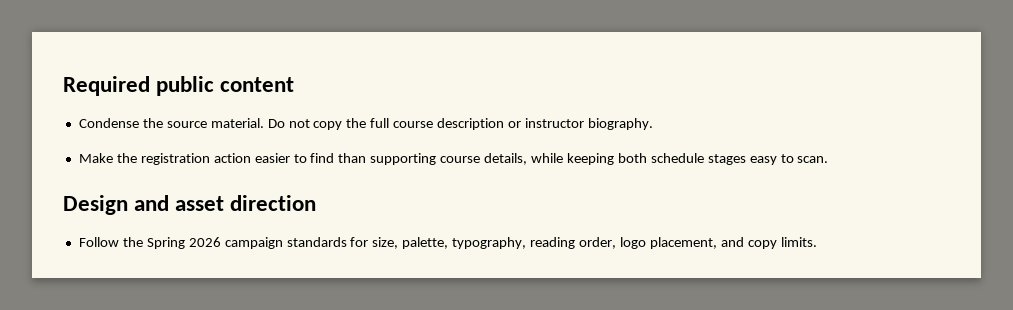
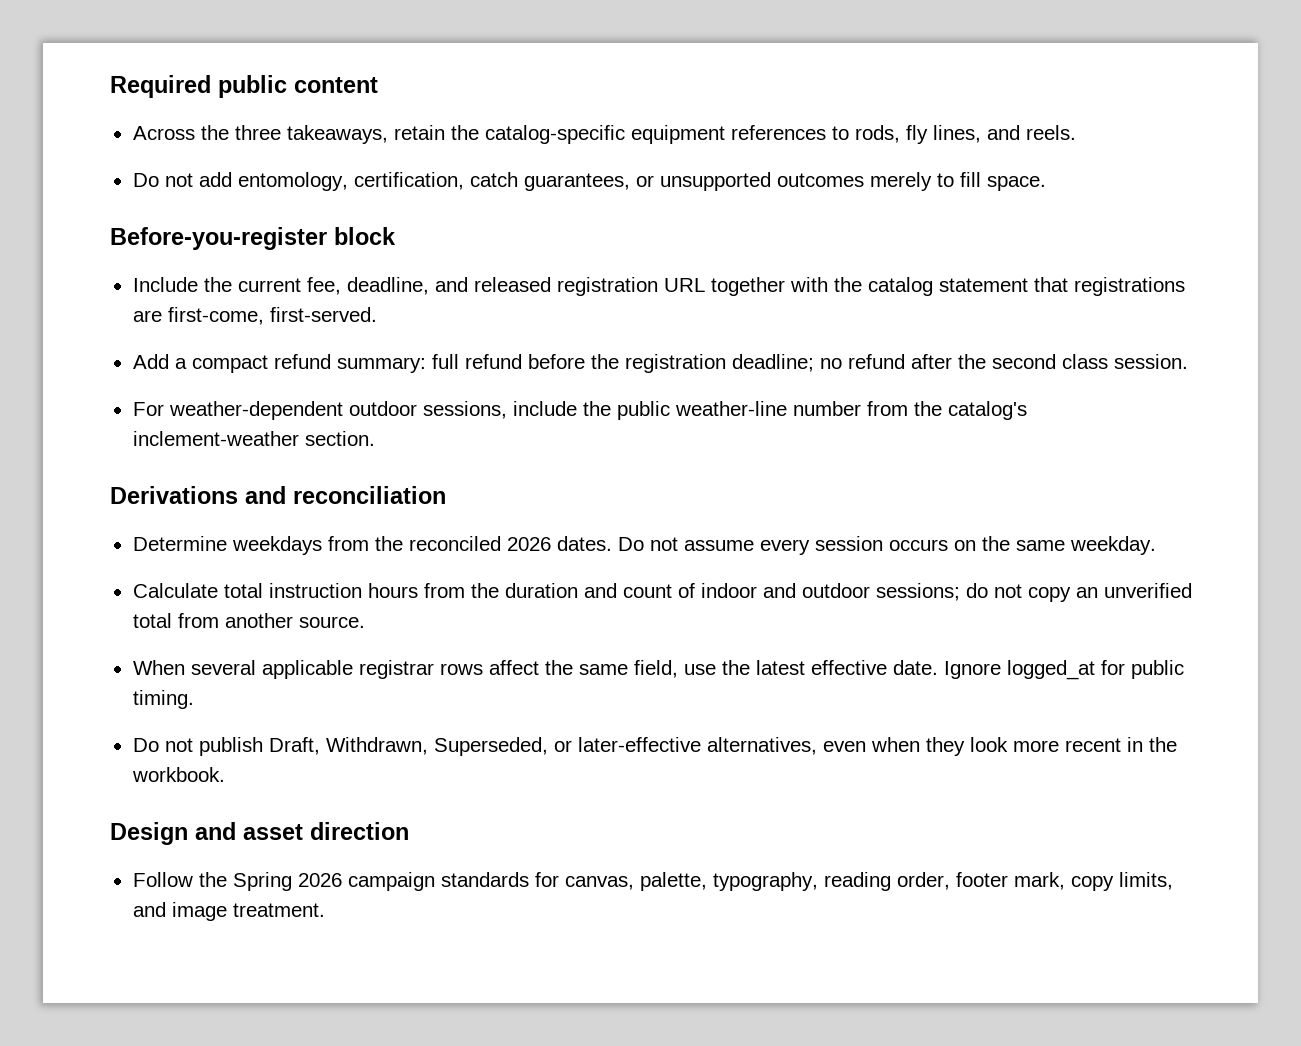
[78,118,653,130] [78,153,829,165] Condense the source material. Do not copy the full course description or instructor biography. // Make the registration action easier to find than supporting course details, while keeping both schedule stages easy to scan. -> [132,125,1076,144] [132,172,1046,191] [110,227,396,250] [132,277,1185,296] [132,307,377,325] [132,354,1188,373] [132,401,1027,420] [132,431,375,446] [110,486,446,504] [132,536,1156,555] [132,583,1192,602] [132,613,365,628] [132,660,1184,680] [132,690,194,709] [132,737,1177,756] [131,767,225,782] Across the three takeaways, retain the catalog-specific equipment references to rods, fly lines, and reels. // Do not add entomology, certification, catch guarantees, or unsupported outcomes merely to fill space. // Before-you-register block // Include the current fee, deadline, and released registration URL together with the catalog statement that registrations are first-come, first-served. // Add a compact refund summary: full refund before the registration deadline; no refund after the second class session. // For weather-dependent outdoor sessions, include the public weather-line number from the catalog's inclement-weather section. // Derivations and reconciliation // Determine weekdays from the reconciled 2026 dates. Do not assume every session occurs on the same weekday. // Calculate total instruction hours from the duration and count of indoor and outdoor sessions; do not copy an unverified total from another source. // When several applicable registrar rows affect the same field, use the latest effective date. Ignore logged_at for public timing. // Do not publish Draft, Withdrawn, Superseded, or later-effective alternatives, even when they look more recent in the workbook.
[372,237,399,249] size, -> [564,876,634,890] canvas,
[619,237,817,249] logo placement, and copy limits. -> [955,872,1173,891] [132,902,325,921] footer mark, copy limits, and image treatment.

